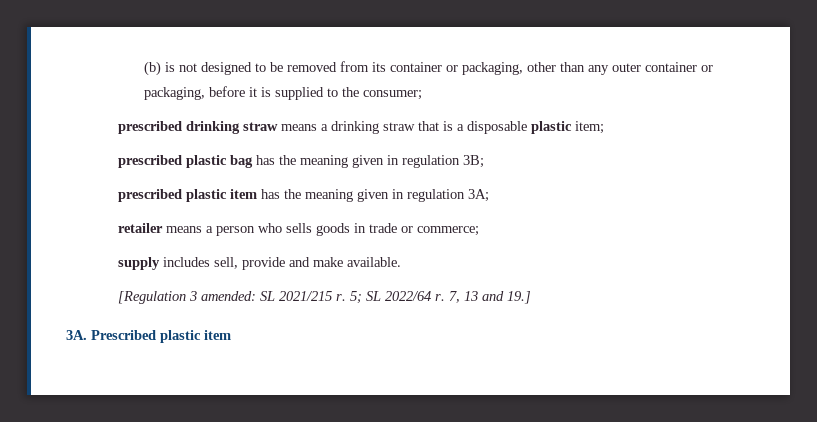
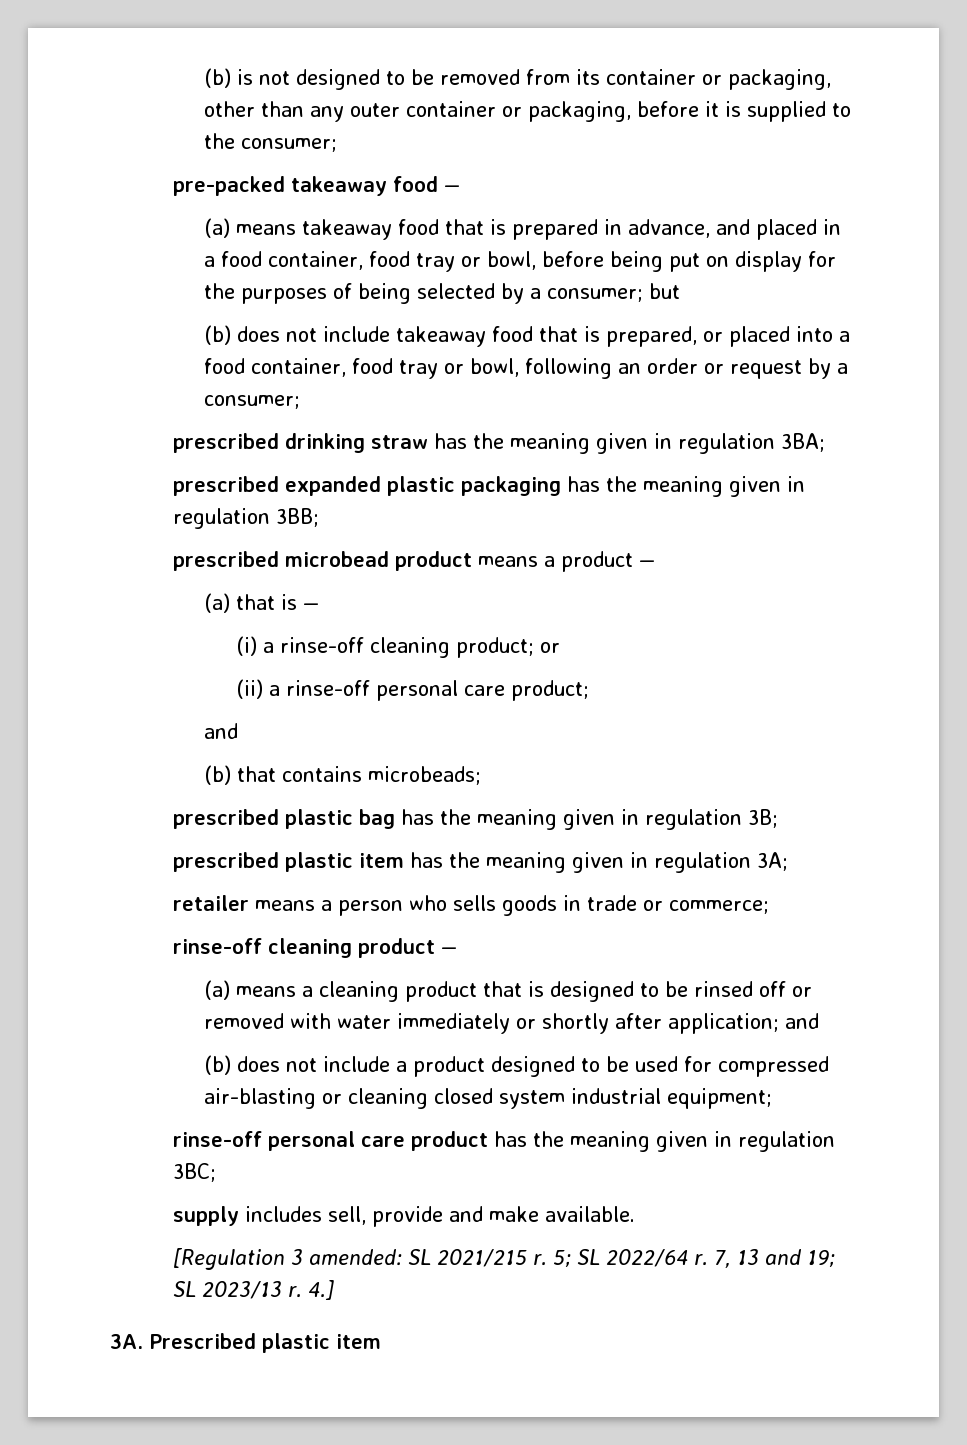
[118,121,605,134] prescribed drinking straw means a drinking straw that is a disposable plastic item; -> [172,176,460,196] [204,218,842,240] [204,251,837,272] [204,283,681,304] [204,325,851,347] [204,358,849,379] [204,395,301,409] [172,433,825,454] [172,476,805,497] [172,508,319,529] [172,551,655,572] [204,593,320,613] [235,636,560,658] [235,679,589,701] [204,723,239,739] [204,765,482,785] pre-packed takeaway food — // (a) means takeaway food that is prepared in advance, and placed in a food container, food tray or bowl, before being put on display for the purposes of being selected by a consumer; but // (b) does not include takeaway food that is prepared, or placed into a food container, food tray or bowl, following an order or request by a consumer; // prescribed drinking straw has the meaning given in regulation 3BA; // prescribed expanded plastic packaging has the meaning given in regulation 3BB; // prescribed microbead product means a product — // (a) that is — // (i) a rinse-off cleaning product; or // (ii) a rinse-off personal care product; // and // (b) that contains microbeads;
(480, 231) none -> [172,938,457,958] [204,980,813,1002] [204,1013,820,1034] [204,1055,830,1077] [204,1088,773,1109] [172,1131,835,1152] [172,1163,216,1182] // rinse-off cleaning product — // (a) means a cleaning product that is designed to be rinsed off or removed with water immediately or shortly after application; and // (b) does not include a product designed to be used for compressed air-blasting or cleaning closed system industrial equipment; // rinse-off personal care product has the meaning given in regulation 3BC;
[507,291,532,304] 19.] -> [806,1250,835,1267] [172,1280,334,1300] 19; SL 2023/13 r. 4.]

